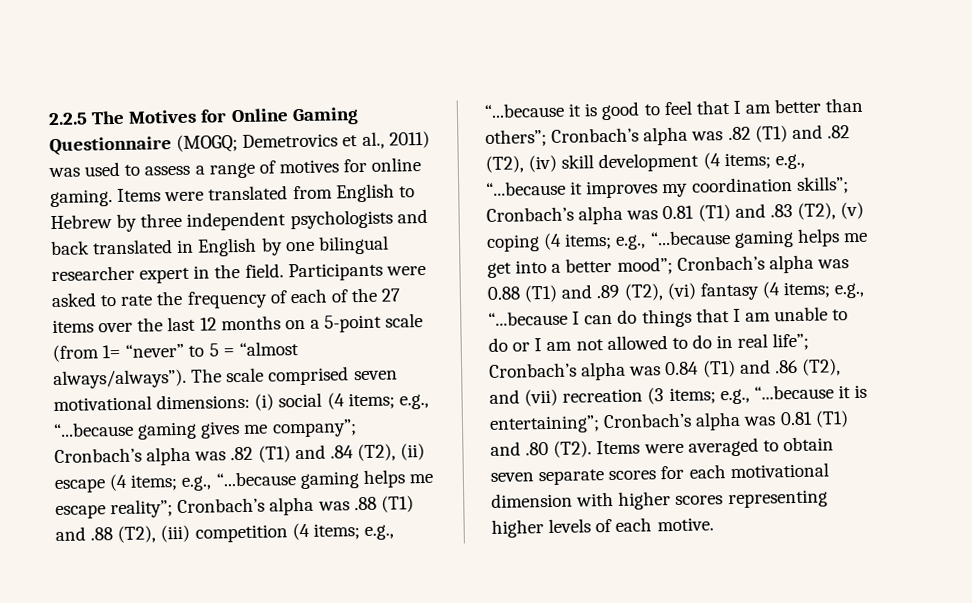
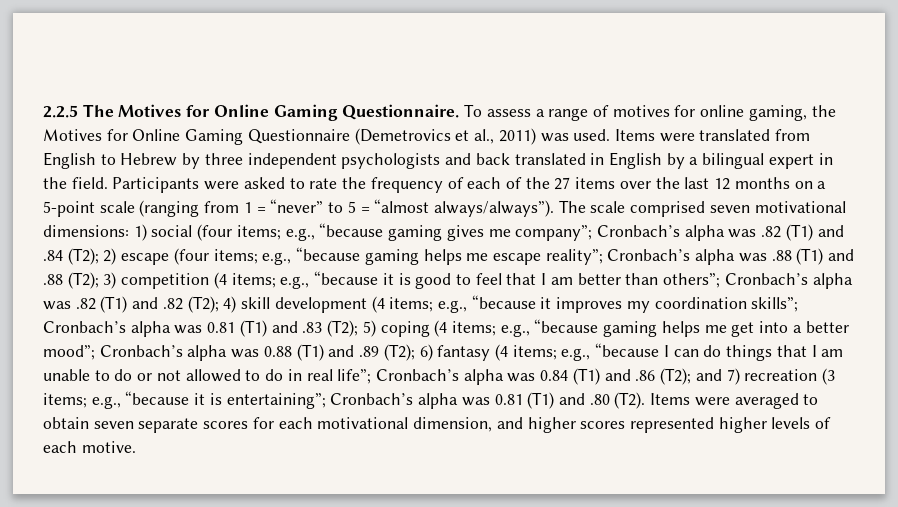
[49,130,430,156] [48,161,141,178] Questionnaire (MOGQ; Demetrovics et al., 2011) was used to -> [342,104,483,120] Questionnaire. To
[50,189,113,208] gaming. -> [748,105,836,121] [43,128,611,145] gaming, the Motives for Online Gaming Questionnaire (Demetrovics et al., 2011) was used.
[285,235,389,255] [51,265,135,282] one bilingual researcher -> [689,153,765,169] a bilingual
[52,344,122,363] (from 1= -> [139,200,266,217] (ranging from 1 =
[254,392,429,411] [53,421,134,438] (i) social (4 items; e.g., “...because -> [133,223,384,241] 1) social (four items; e.g., “because
[356,443,426,462] [54,471,296,494] (T2), (ii) escape (4 items; e.g., “...because -> [67,247,361,265] (T2); 2) escape (four items; e.g., “because
[117,524,191,544] (T2), (iii) -> [67,272,117,289] (T2); 3)
[484,102,565,118] “...because -> [314,271,379,285] “because
[485,154,558,173] (T2), (iv) -> [187,296,237,313] (T2); 4)
[486,180,566,196] “...because -> [471,295,536,309] “because
[796,201,865,220] (T2), (v) -> [327,320,376,337] (T2); 5)
[649,230,731,246] “...because -> [534,319,599,333] “because
[623,282,696,301] (T2), (vi) -> [383,344,433,361] (T2); 6)
[488,310,568,326] “...because -> [595,343,660,357] “because
[534,338,573,352] I am -> (153, 377) none
[800,358,841,376] [489,388,559,407] (T2), and (vii) -> [660,368,740,385] (T2); and 7)
[753,384,834,400] “...because -> [125,391,190,405] “because
[491,491,615,508] dimension with -> [413,417,523,432] dimension, and
[727,489,828,509] representing -> [629,417,714,433] represented

